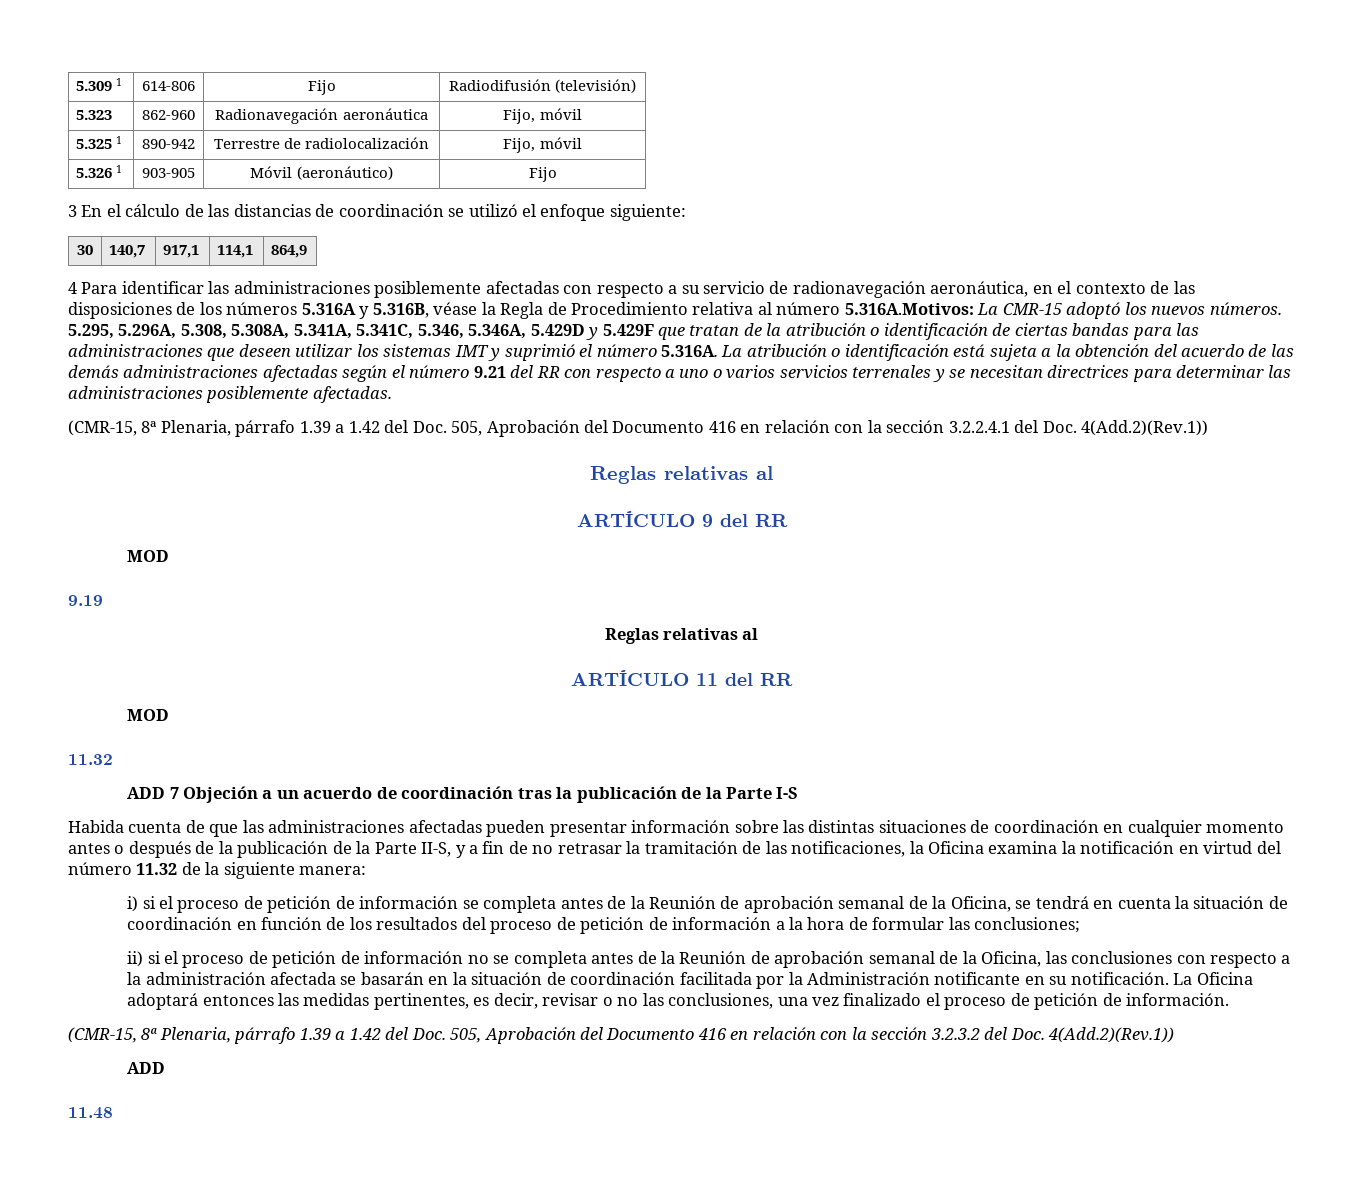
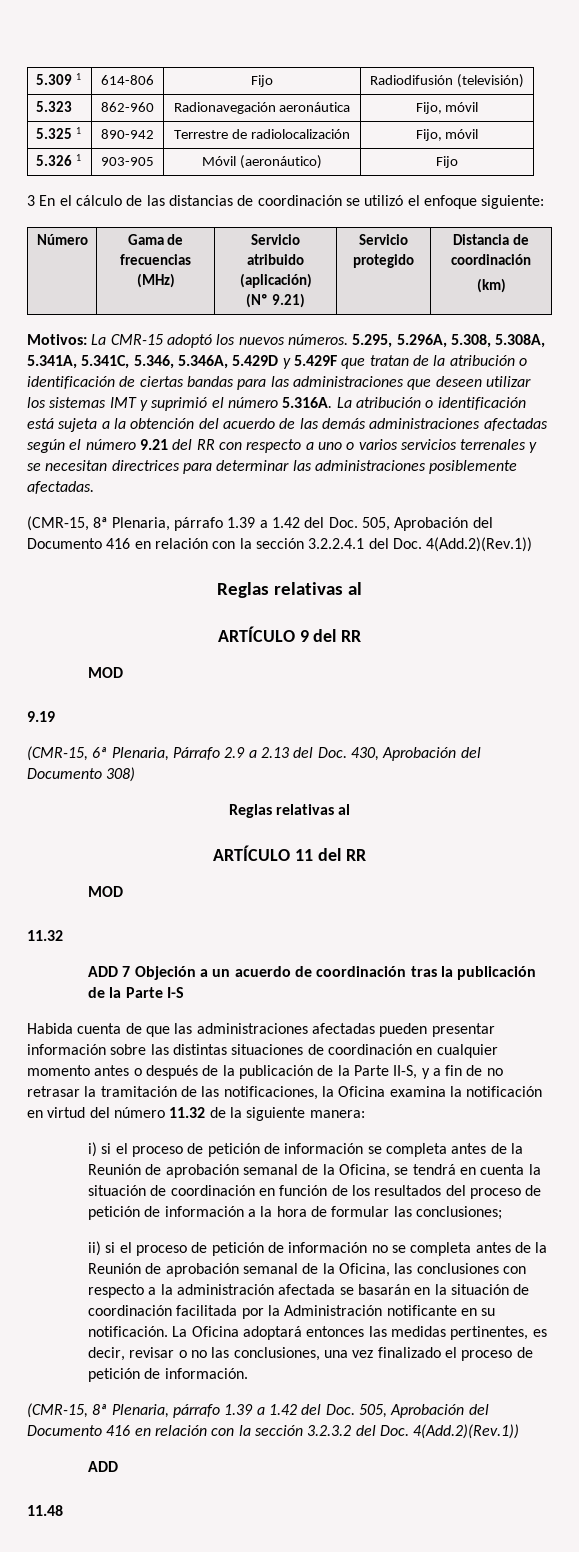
[77,245,93,255] [109,245,146,258] [163,245,200,258] [217,245,254,258] [271,245,308,258] [68,281,1195,298] [68,302,974,319] 30 | 140,7 | 917,1 | 114,1 | 864,9 // 4 Para identificar las administraciones posiblemente afectadas con respecto a su servicio de radionavegación aeronáutica, en el contexto de las disposiciones de los números 5.316A y 5.316B, véase la Regla de Procedimiento relativa al número 5.316A.Motivos: -> [36,234,88,245] [127,234,184,245] [120,254,191,265] [136,273,175,288] [251,234,300,245] [247,254,304,265] [239,273,312,288] [246,293,305,308] [359,234,408,245] [353,254,414,268] [453,234,529,245] [451,254,531,265] [476,278,506,293] [27,334,87,345] Número | Gama de frecuencias (MHz) | Servicio atribuido (aplicación) // (Nº 9.21) | Servicio protegido | Distancia de coordinación // (km) // Motivos:
(103, 600) none -> [27,746,481,761] [27,767,136,782] // (CMR-15, 6ª Plenaria, Párrafo 2.9 a 2.13 del Doc. 430, Aprobación del Documento 308)

